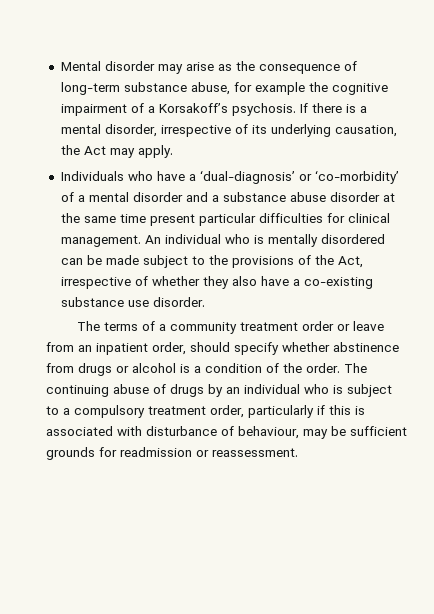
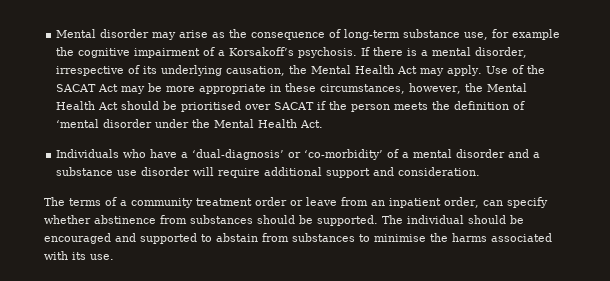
[190,82,230,95] abuse, -> [464,32,489,40] use,
(80, 150) none -> [311,65,395,74] Mental Health
(173, 151) none -> [486,65,546,74] [56,83,528,94] [56,101,526,112] [56,119,324,128] Use of the SACAT Act may be more appropriate in these circumstances, however, the Mental Health Act should be prioritised over SACAT if the person meets the definition of ‘mental disorder under the Mental Health Act.
[289,192,395,202] [60,213,390,226] [60,234,385,247] [60,255,363,268] [60,276,373,289] [60,297,205,307] abuse disorder at the same time present particular difficulties for clinical management. An individual who is mentally disordered can be made subject to the provisions of the Act, irrespective of whether they also have a co-existing substance use disorder. -> [117,167,481,178] use disorder will require additional support and consideration.
[190,342,230,352] should -> [482,200,503,206] can
[78,363,367,376] [46,384,392,397] [46,405,365,418] [46,426,407,439] [46,447,298,460] drugs or alcohol is a condition of the order. The continuing abuse of drugs by an individual who is subject to a compulsory treatment order, particularly if this is associated with disturbance of behaviour, may be sufficient grounds for readmission or reassessment. -> [190,215,524,226] [44,233,552,244] [44,251,114,260] substances should be supported. The individual should be encouraged and supported to abstain from substances to minimise the harms associated with its use.

